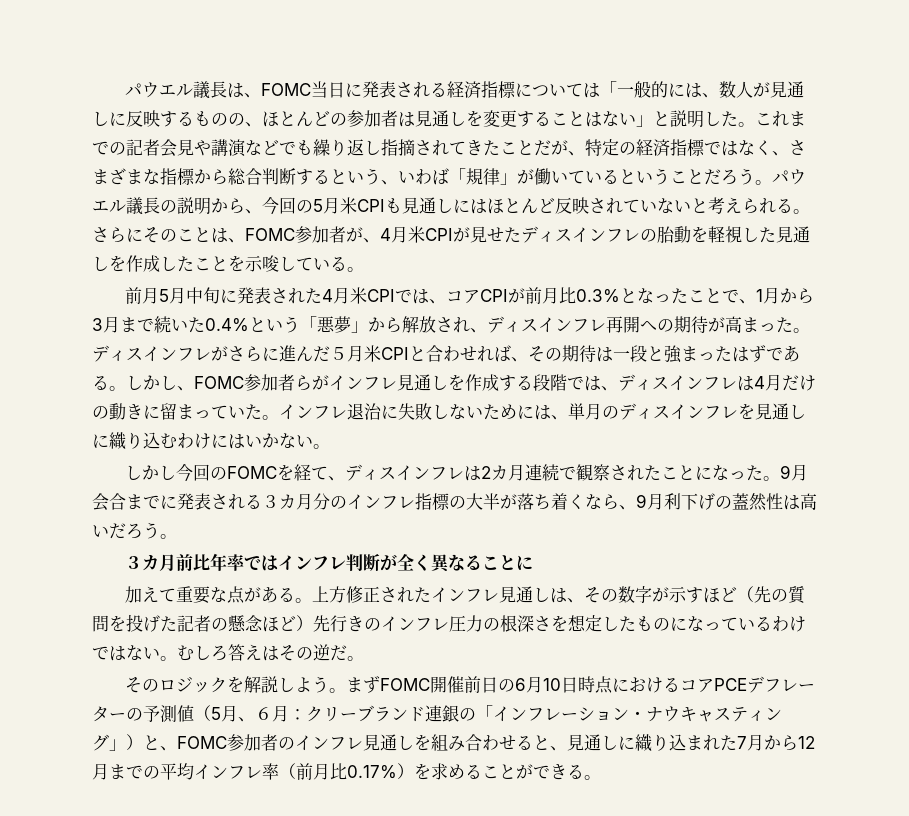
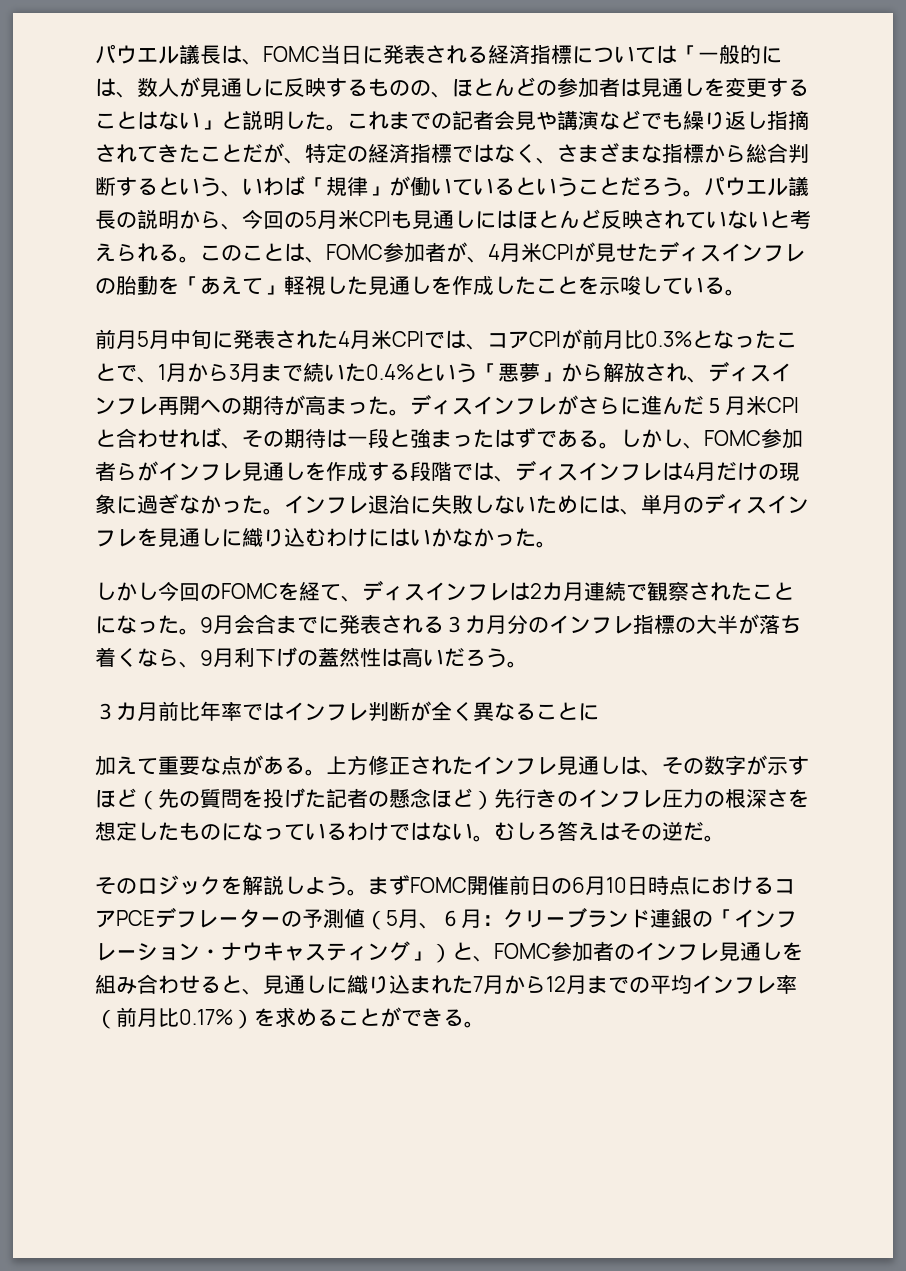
[92,227,160,243] さらにそ -> [200,245,221,261] こ
(708, 234) none -> [179,276,284,295] 「あえて」
[109,403,245,420] 動きに留まってい -> [779,462,800,481] [95,494,242,514] 現象に過ぎなかっ
[296,435,313,447] い -> [473,528,536,547] かった

